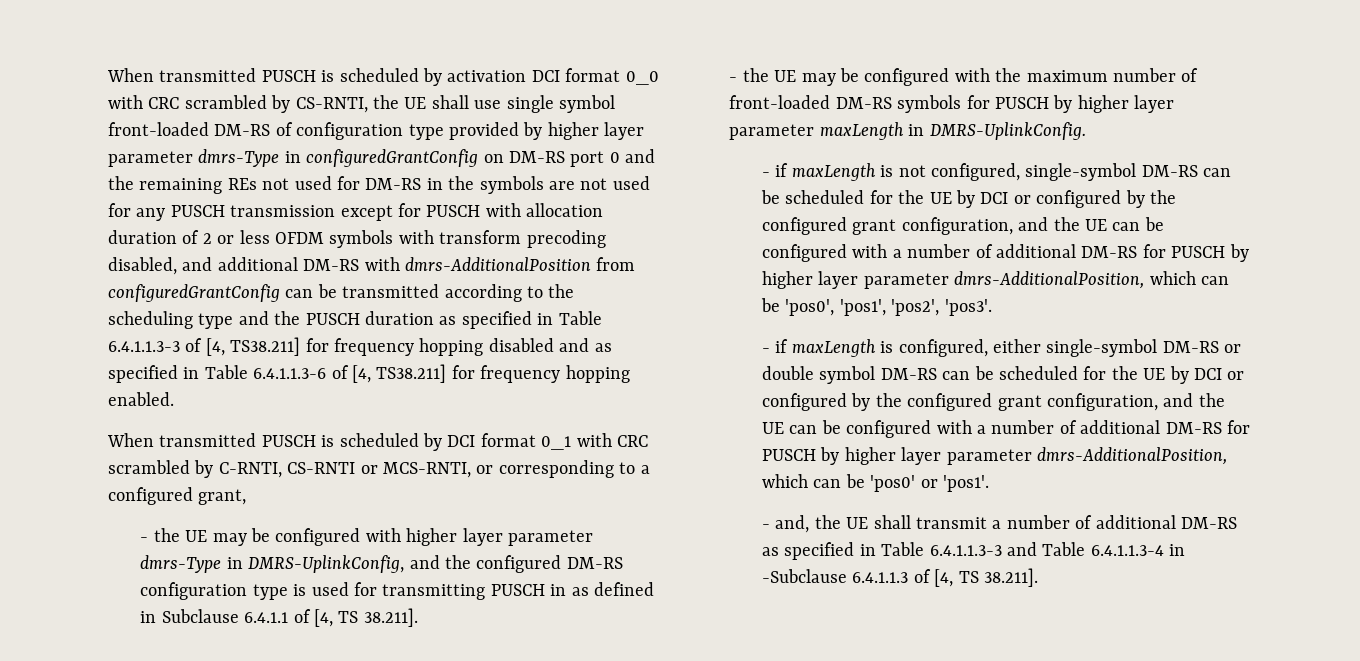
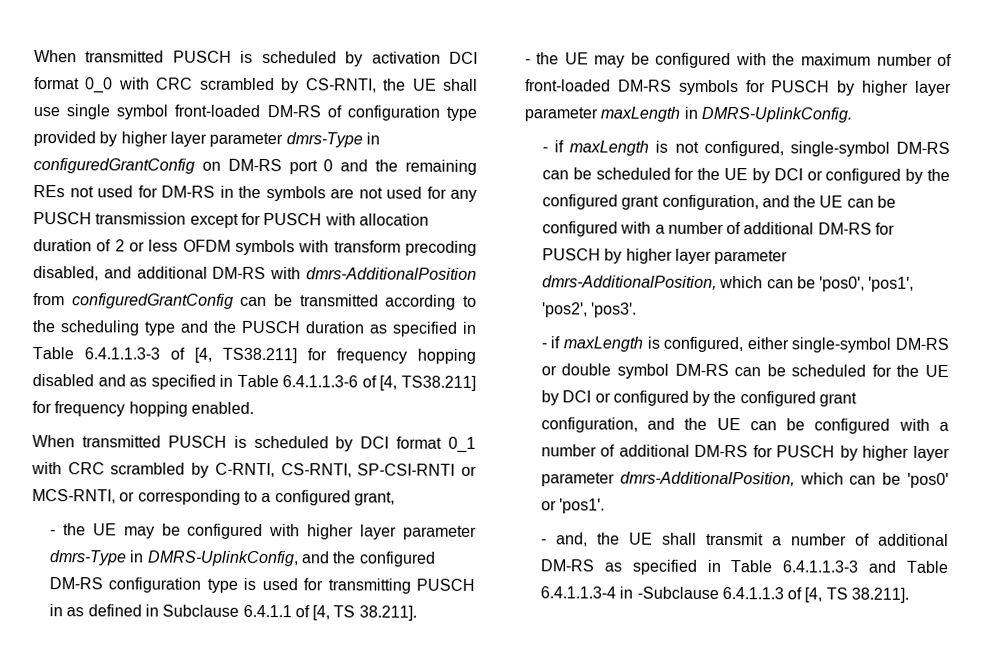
[287,462,356,474] CS-RNTI -> [280,463,456,478] CS-RNTI, SP-CSI-RNTI

